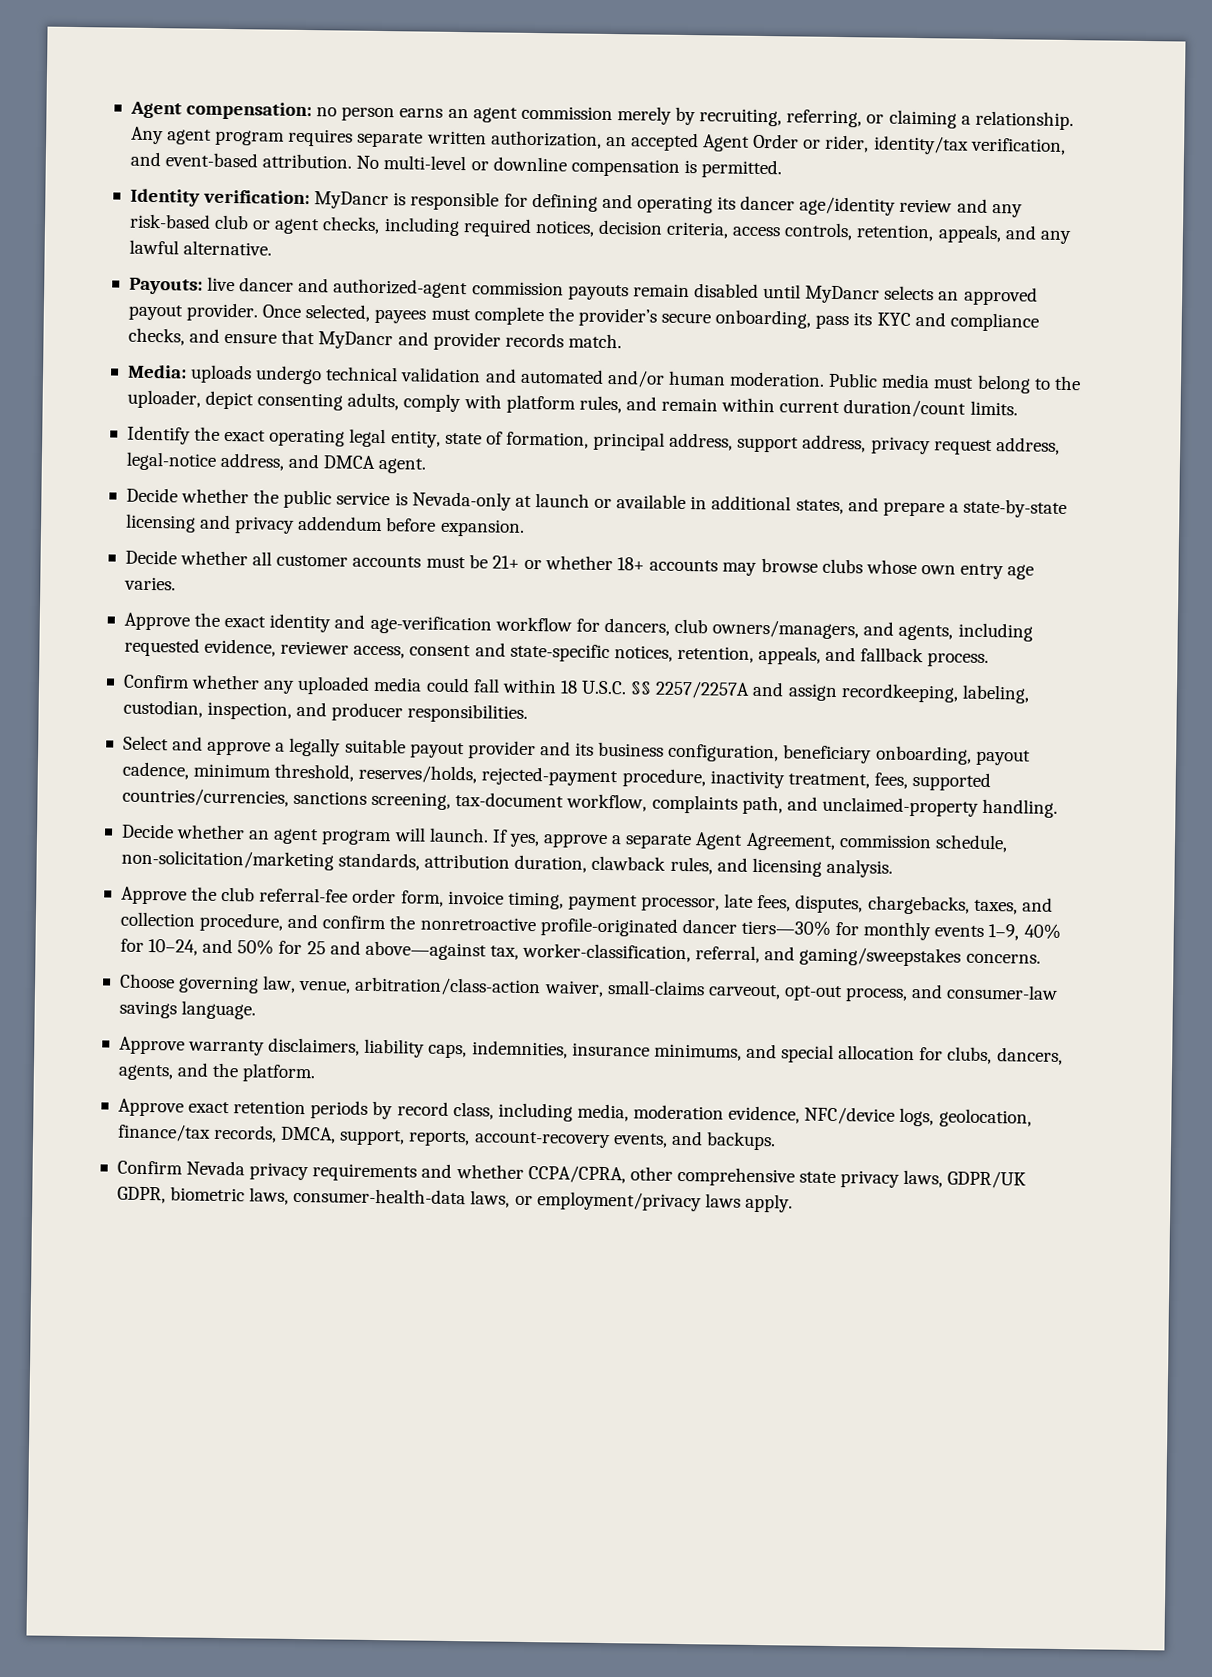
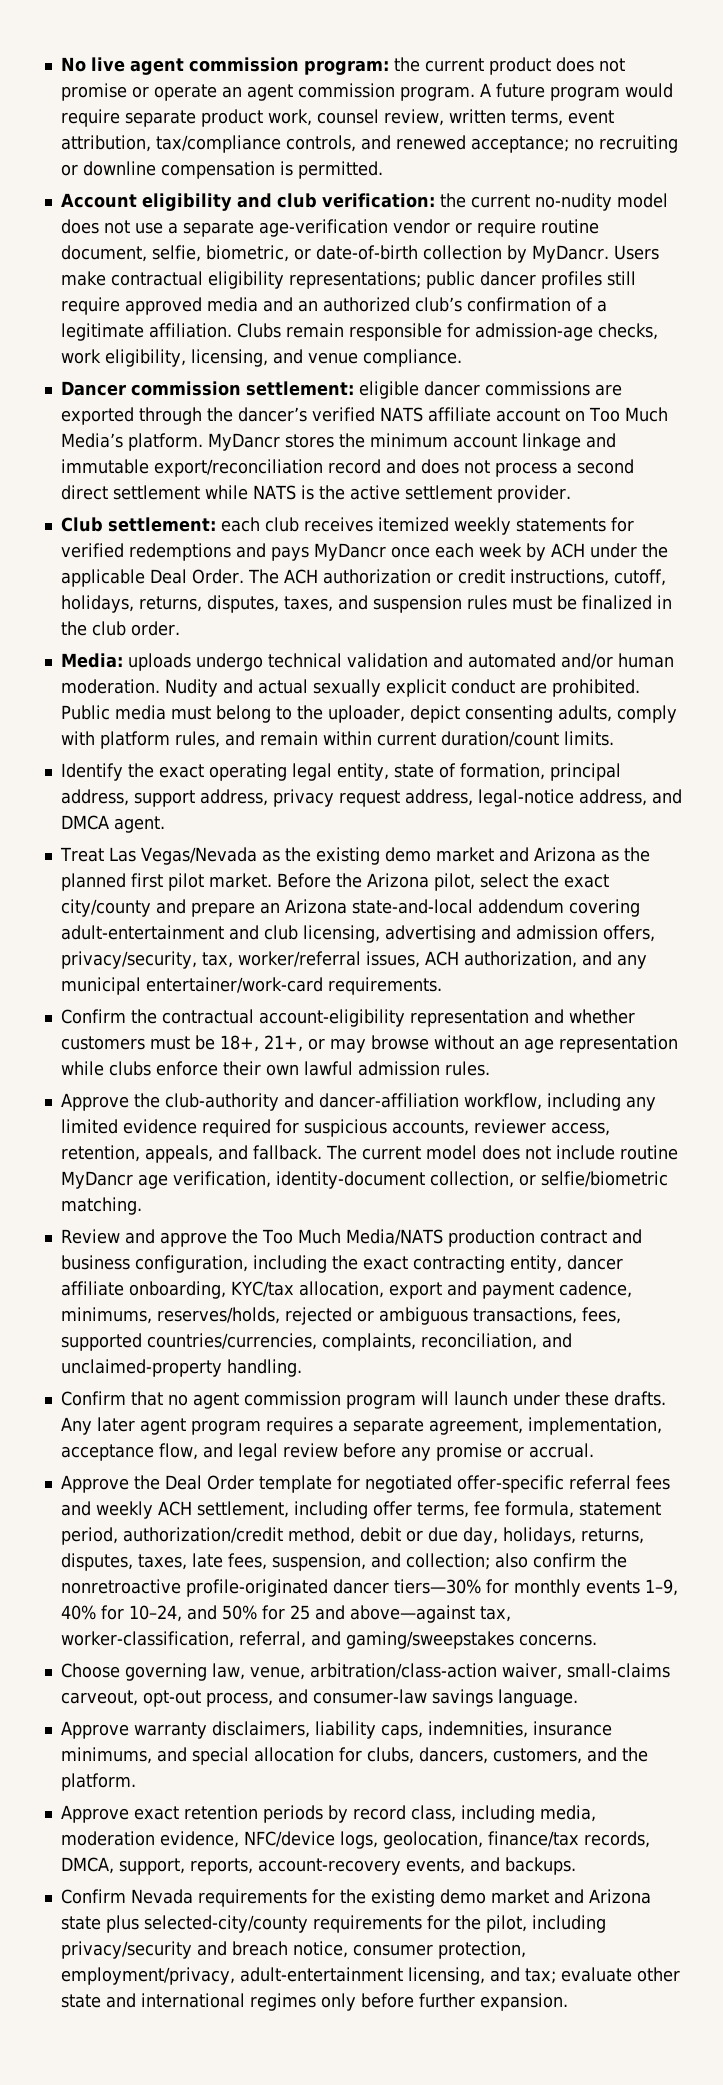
[129,101,1074,131] [130,126,1066,155] [129,151,467,171] Agent compensation: no person earns an agent commission merely by recruiting, referring, or claiming a relationship. Any agent program requires separate written authorization, an accepted Agent Order or rider, identity/tax verification, and event-based attribution. No multi-level -> [60,57,625,75] [60,83,673,101] [60,109,614,127] [60,135,678,153] No live agent commission program: the current product does not promise or operate an agent commission program. A future program would require separate product work, counsel review, written terms, event attribution, tax/compliance controls, and renewed acceptance; no recruiting
[129,188,1023,218] [128,213,1071,245] [128,239,273,256] [128,276,1038,306] [127,302,1039,332] [127,327,622,351] Identity verification: MyDancr is responsible for defining and operating its dancer age/identity review and any risk-based club or agent checks, including required notices, decision criteria, access controls, retention, appeals, and any lawful alternative. // Payouts: live dancer and authorized-agent commission payouts remain disabled until MyDancr selects an approved payout provider. Once selected, payees must complete the provider’s secure onboarding, pass its KYC and compliance checks, and ensure that MyDancr and provider records match. -> [60,193,668,211] [60,219,599,237] [60,245,659,263] [60,271,636,289] [60,297,607,315] [60,323,658,341] [60,349,462,367] [60,381,622,399] [60,407,668,425] [60,433,616,451] [60,459,634,477] [60,485,571,503] [60,517,634,535] [60,543,668,561] [60,569,666,587] [60,595,672,613] [60,621,180,636] Account eligibility and club verification: the current no-nudity model does not use a separate age-verification vendor or require routine document, selfie, biometric, or date-of-birth collection by MyDancr. Users make contractual eligibility representations; public dancer profiles still require approved media and an authorized club’s confirmation of a legitimate affiliation. Clubs remain responsible for admission-age checks, work eligibility, licensing, and venue compliance. // Dancer commission settlement: eligible dancer commissions are exported through the dancer’s verified NATS affiliate account on Too Much Media’s platform. MyDancr stores the minimum account linkage and immutable export/reconciliation record and does not process a second direct settlement while NATS is the active settlement provider. // Club settlement: each club receives itemized weekly statements for verified redemptions and pays MyDancr once each week by ACH under the applicable Deal Order. The ACH authorization or credit instructions, cutoff, holidays, returns, disputes, taxes, and suspension rules must be finalized in the club order.
(826, 379) none -> [164,679,640,697] Nudity and actual sexually explicit conduct are prohibited.
[125,487,1068,519] [124,513,525,537] [124,549,1035,580] [123,576,176,591] [123,612,1033,642] [123,637,990,668] [122,674,1030,704] [122,699,529,723] [122,735,1031,766] [121,761,992,792] [121,787,1059,818] [120,823,1008,853] [120,849,893,878] [120,886,1053,915] [119,911,319,932] Decide whether the public service is Nevada-only at launch or available in additional states, and prepare a state-by-state licensing and privacy addendum before expansion. // Decide whether all customer accounts must be 21+ or whether 18+ accounts may browse clubs whose own entry age varies. // Approve the exact identity and age-verification workflow for dancers, club owners/managers, and agents, including requested evidence, reviewer access, consent and state-specific notices, retention, appeals, and fallback process. // Confirm whether any uploaded media could fall within 18 U.S.C. §§ 2257/2257A and assign recordkeeping, labeling, custodian, inspection, and producer responsibilities. // Select and approve a legally suitable payout provider and its business configuration, beneficiary onboarding, payout cadence, minimum threshold, reserves/holds, rejected-payment procedure, inactivity treatment, fees, supported countries/currencies, sanctions screening, tax-document workflow, complaints path, and unclaimed-property handling. // Decide whether an agent program will launch. If yes, approve a separate Agent Agreement, commission schedule, non-solicitation/marketing standards, attribution duration, clawback rules, and licensing analysis. // Approve the club referral-fee order form, invoice timing, payment processor, late fees, disputes, chargebacks, taxes, and collection procedure, and -> [59,847,650,865] [60,873,609,891] [60,899,640,917] [60,925,655,943] [60,951,647,969] [60,977,442,995] [60,1009,635,1027] [60,1035,678,1053] [60,1061,490,1076] [60,1093,656,1111] [60,1119,610,1137] [60,1145,678,1163] [60,1171,668,1189] [60,1197,142,1215] [60,1229,642,1247] [60,1255,623,1273] [60,1281,632,1299] [60,1307,621,1325] [60,1333,572,1351] [60,1359,302,1377] [60,1391,666,1409] [60,1417,662,1435] [60,1443,594,1461] [60,1475,670,1493] [60,1501,661,1519] [60,1527,644,1545] [60,1553,528,1571] Treat Las Vegas/Nevada as the existing demo market and Arizona as the planned first pilot market. Before the Arizona pilot, select the exact city/county and prepare an Arizona state-and-local addendum covering adult-entertainment and club licensing, advertising and admission offers, privacy/security, tax, worker/referral issues, ACH authorization, and any municipal entertainer/work-card requirements. // Confirm the contractual account-eligibility representation and whether customers must be 18+, 21+, or may browse without an age representation while clubs enforce their own lawful admission rules. // Approve the club-authority and dancer-affiliation workflow, including any limited evidence required for suspicious accounts, reviewer access, retention, appeals, and fallback. The current model does not include routine MyDancr age verification, identity-document collection, or selfie/biometric matching. // Review and approve the Too Much Media/NATS production contract and business configuration, including the exact contracting entity, dancer affiliate onboarding, KYC/tax allocation, export and payment cadence, minimums, reserves/holds, rejected or ambiguous transactions, fees, supported countries/currencies, complaints, reconciliation, and unclaimed-property handling. // Confirm that no agent commission program will launch under these drafts. Any later agent program requires a separate agreement, implementation, acceptance flow, and legal review before any promise or accrual. // Approve the Deal Order template for negotiated offer-specific referral fees and weekly ACH settlement, including offer terms, fee formula, statement period, authorization/credit method, debit or due day, holidays, returns, disputes, taxes, late fees, suspension, and collection; also
[117,1064,173,1081] agents, -> [492,1748,582,1764] customers,
[249,1162,1027,1189] [116,1186,793,1213] privacy requirements and whether CCPA/CPRA, other comprehensive state privacy laws, GDPR/UK GDPR, biometric laws, consumer-health-data laws, or employment/privacy laws apply. -> [197,1889,651,1907] [60,1915,606,1933] [60,1941,526,1959] [60,1967,680,1985] [60,1993,568,2011] requirements for the existing demo market and Arizona state plus selected-city/county requirements for the pilot, including privacy/security and breach notice, consumer protection, employment/privacy, adult-entertainment licensing, and tax; evaluate other state and international regimes only before further expansion.

